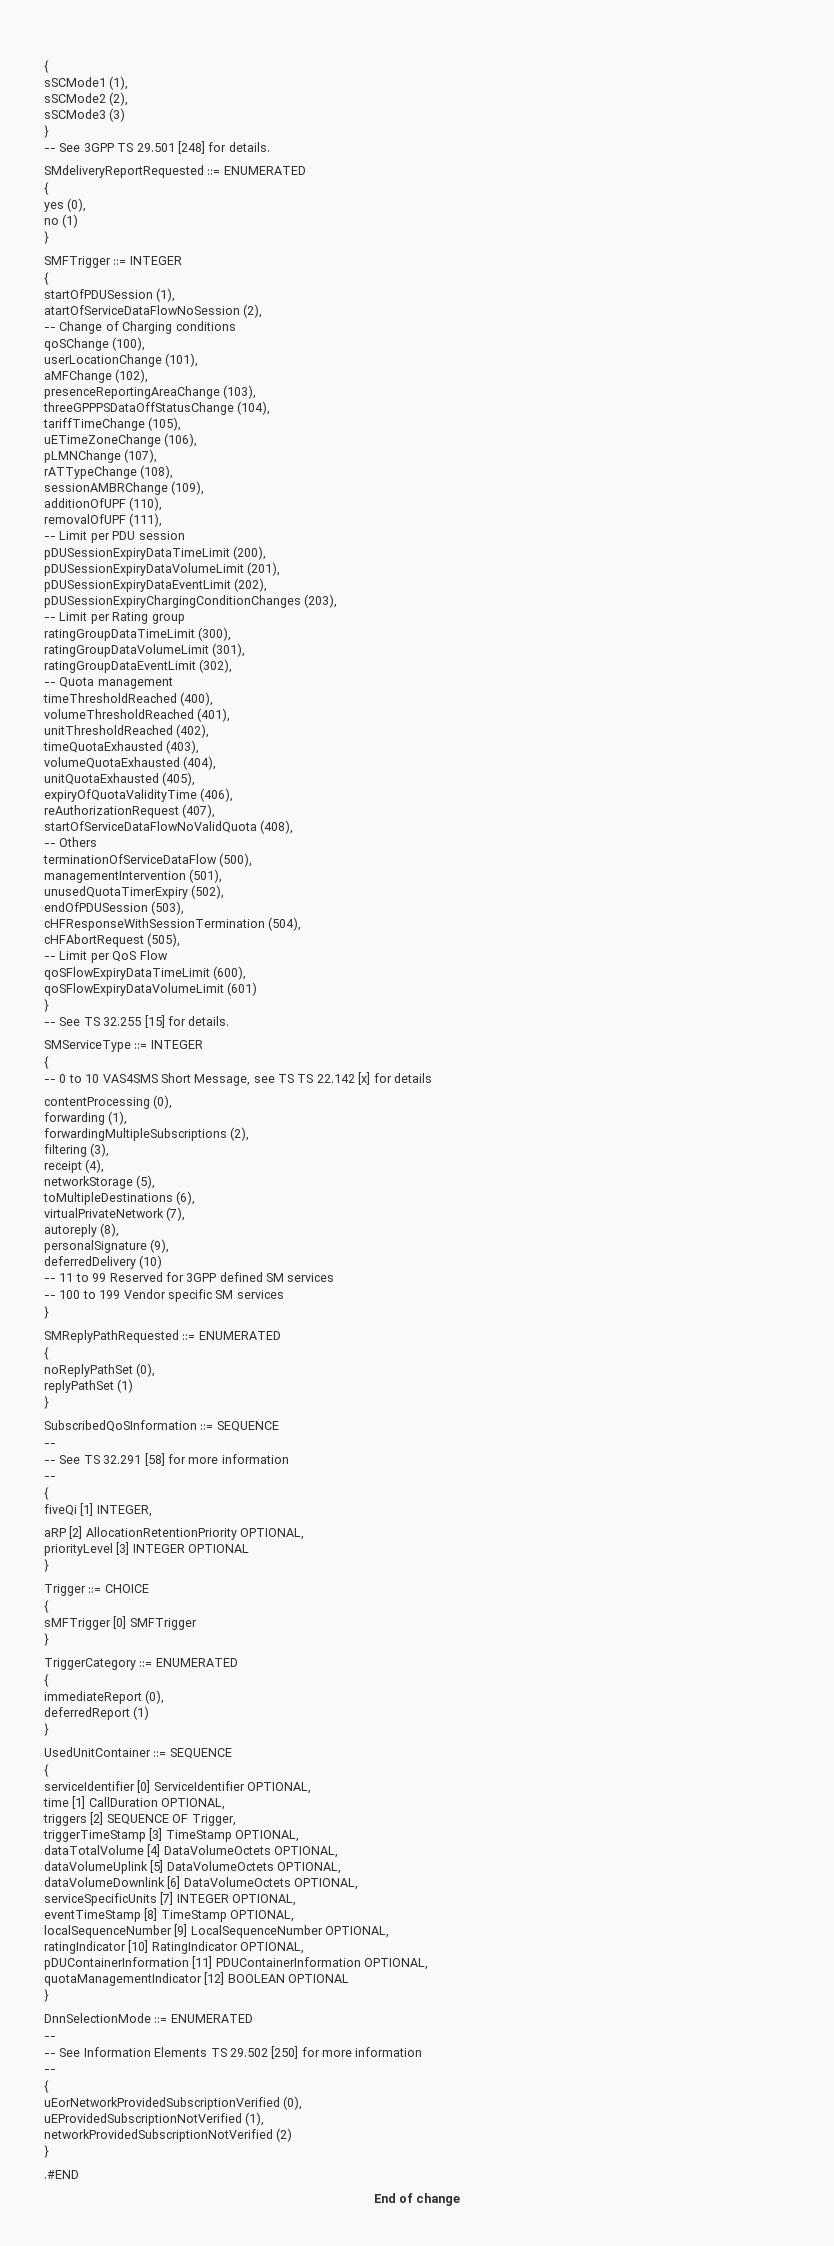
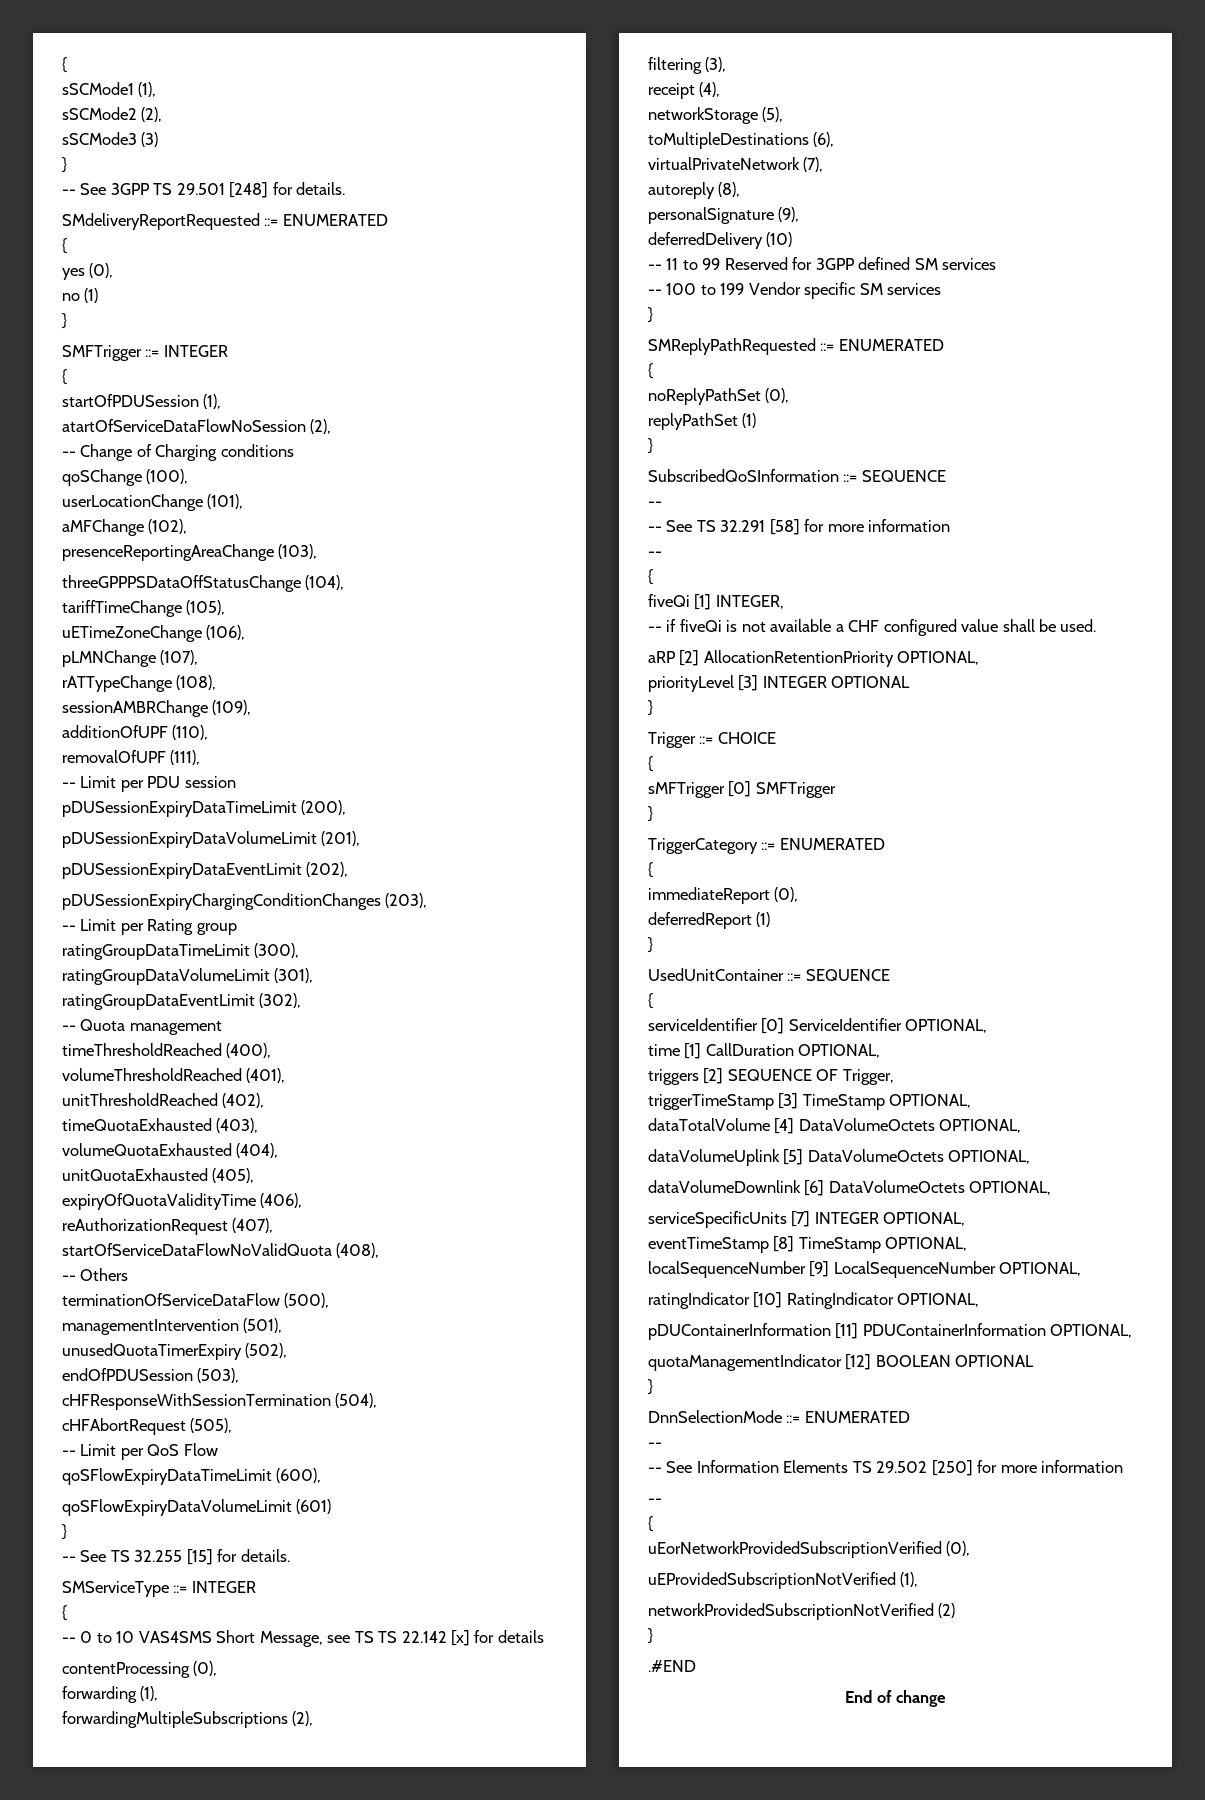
(152, 1511) none -> [648,619,1097,636] // -- if fiveQi is not available a CHF configured value shall be used.

